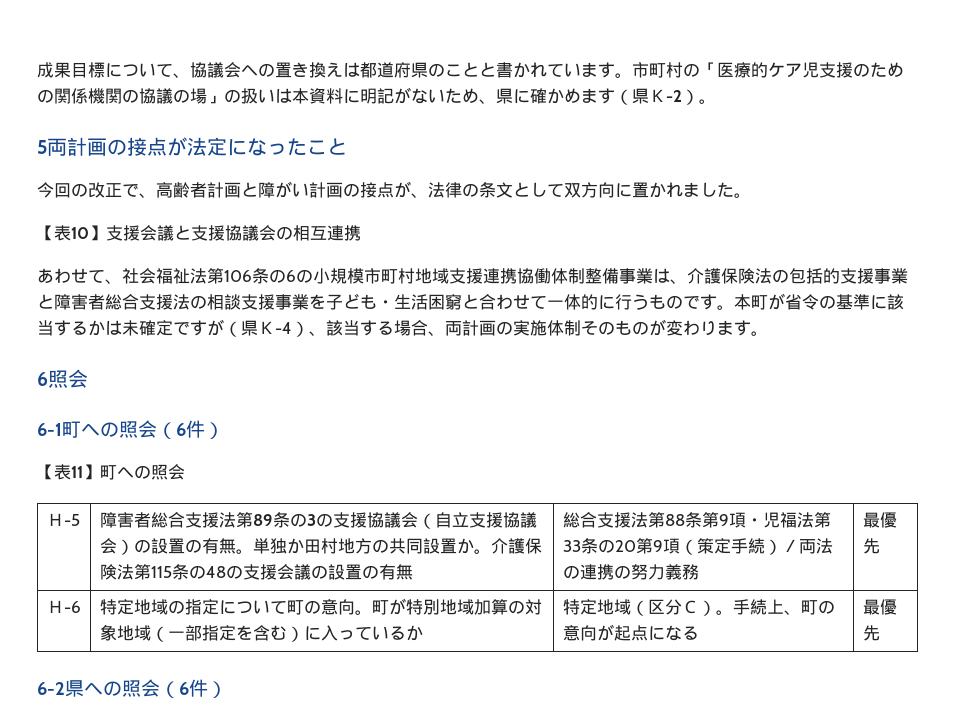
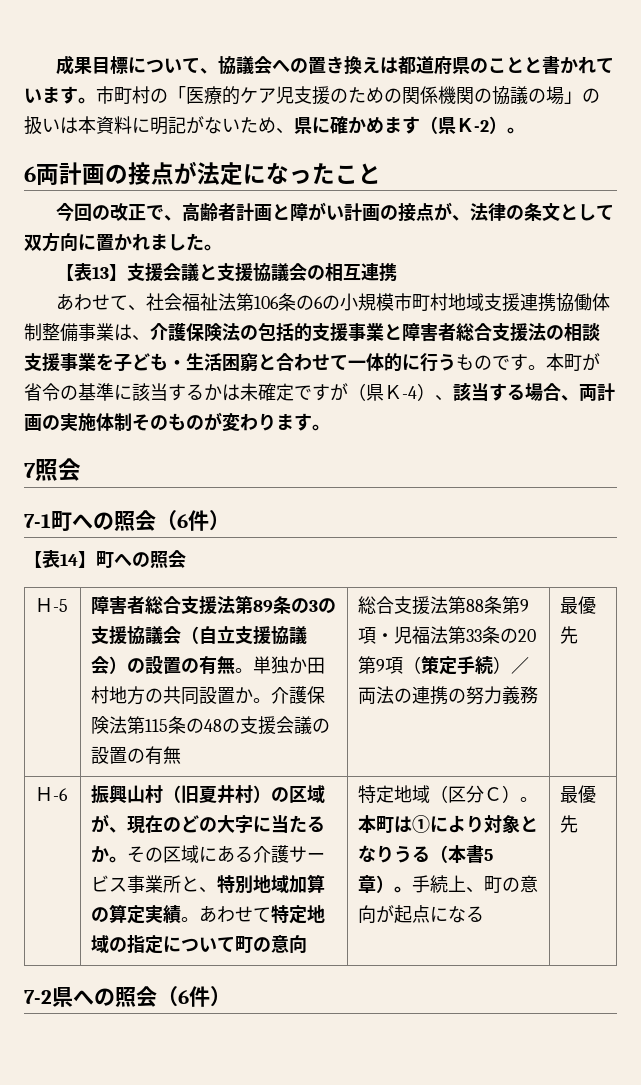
[37,140,47,154] 5 -> [24,166,36,182] 6
[71,227,89,239] 10 -> [91,266,109,279] 13
[37,369,88,388] [37,423,62,436] 6照会 // 6-1 -> [24,458,81,481] [24,514,51,528] 7照会 // 7-1
[71,466,83,478] 11 -> [60,553,78,566] 14
(81, 607) none -> [91,785,326,804] [91,814,326,834] [91,845,326,863] [91,874,326,894] [91,904,272,924] 振興山村（旧夏井村）の区域が、現在のどの大字に当たるか。その区域にある介護サービス事業所と、特別地域加算の算定実績。あわせて
[354,598,542,615] [99,624,423,642] 。町が特別地域加算の対象地域（一部指定を含む）に入っているか -> (308, 944) none
(733, 612) none -> [358,815,539,833] [358,844,494,863] [358,875,413,893] 本町は①により対象となりうる（本書5章）。
[37,682,65,695] 6-2 -> [24,990,52,1004] 7-2

